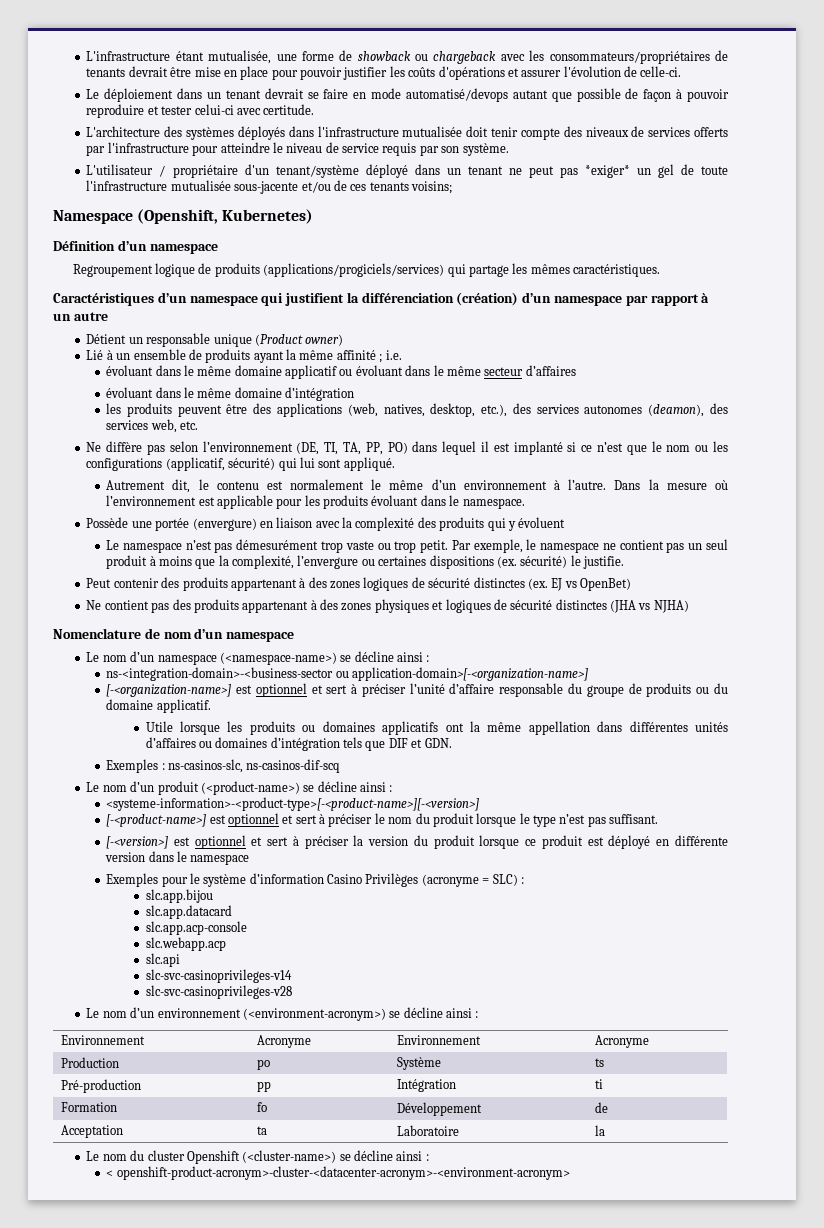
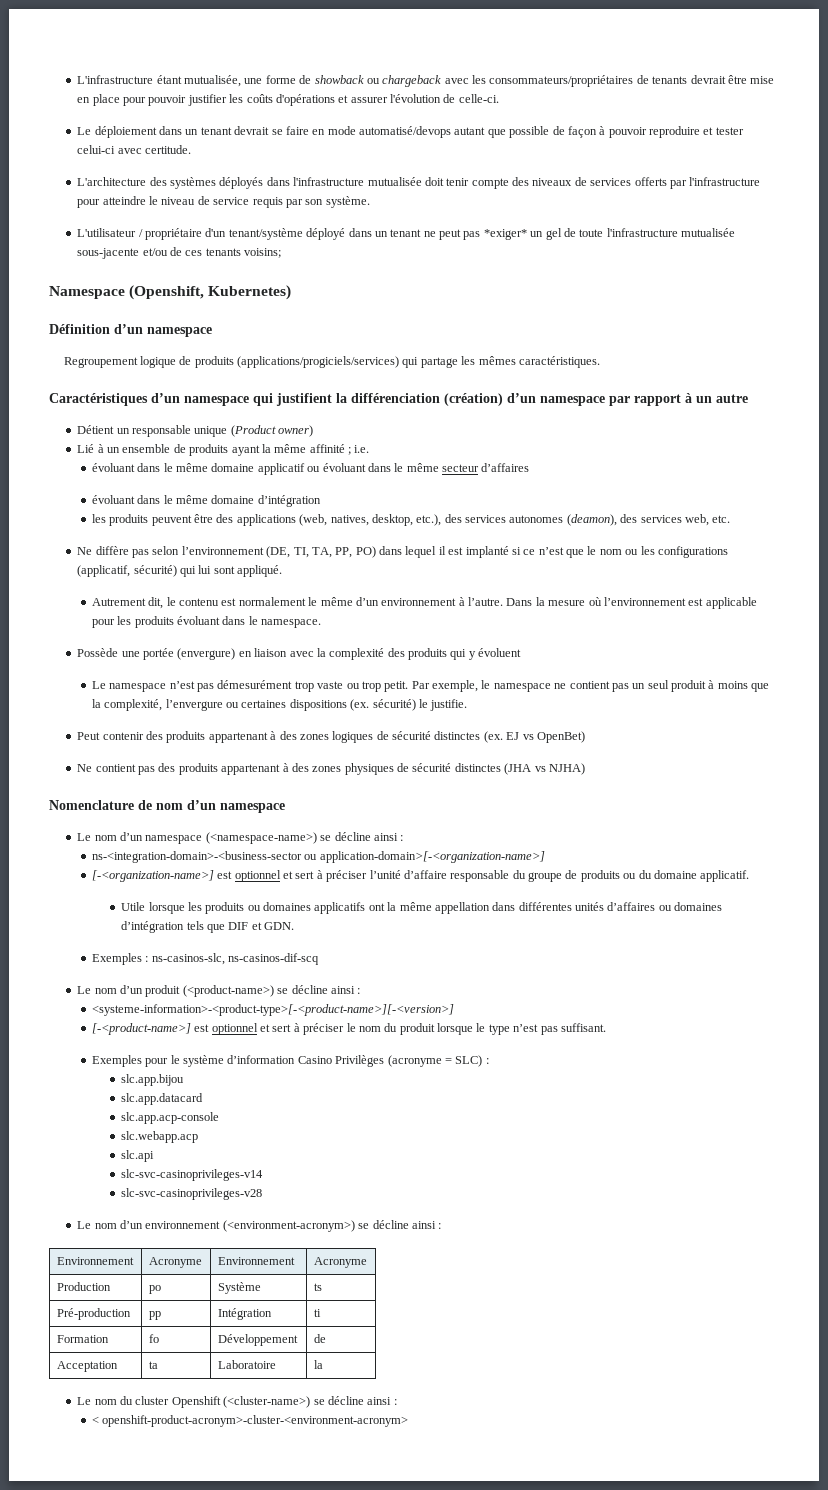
[432,599,491,613] et logiques -> (394, 769) none
[106,835,728,849] [105,851,250,865] // [-<version>] est optionnel et sert à préciser la version du produit lorsque ce produit est déployé en différente version dans le namespace -> (606, 1027) none
[116,1166,570,1180] openshift-product-acronym>-cluster-<datacenter-acronym>-<environment-acronym> -> [102,1415,409,1427] openshift-product-acronym>-cluster-<environment-acronym>

